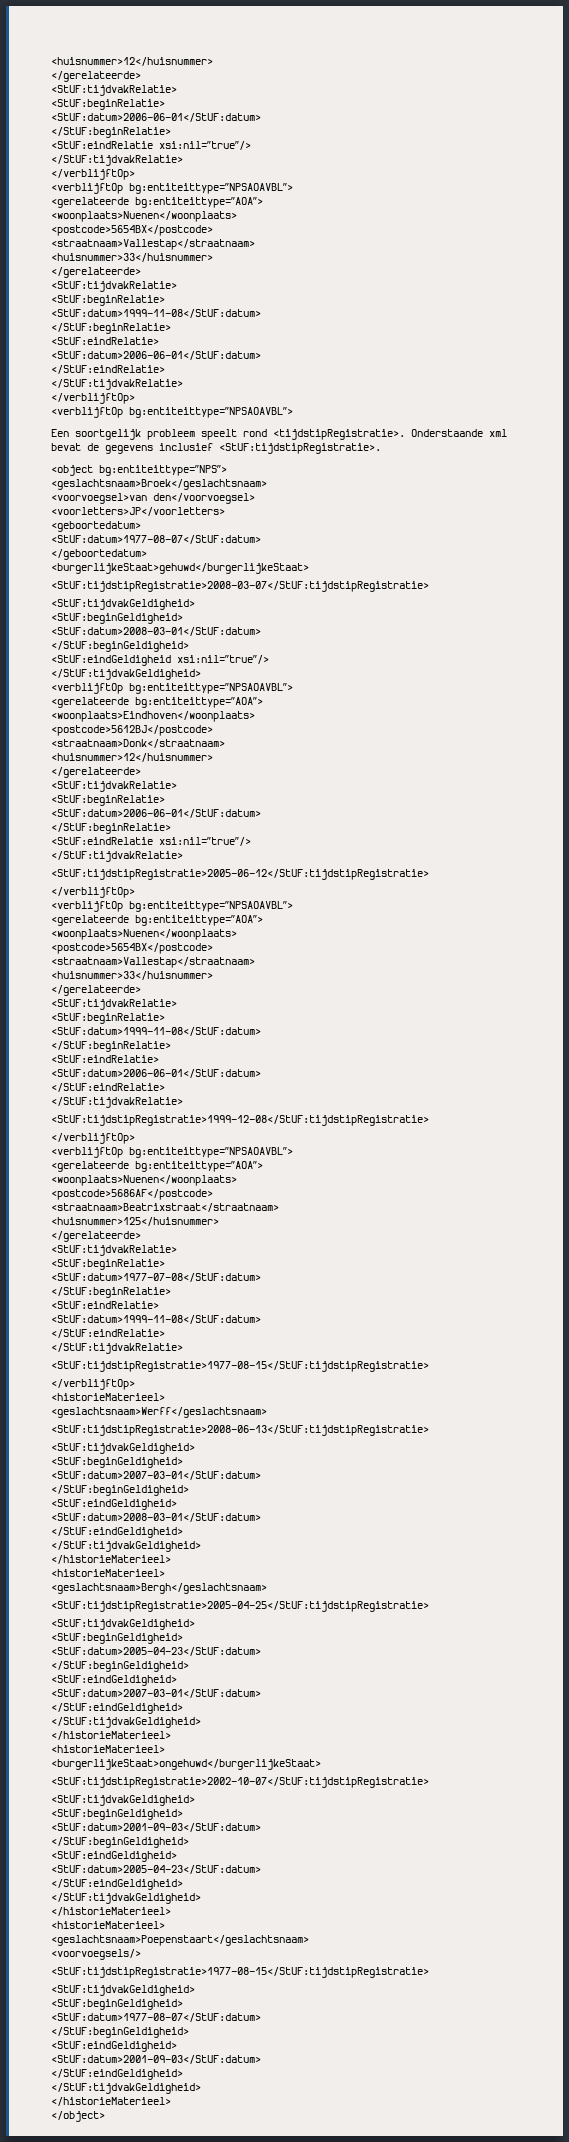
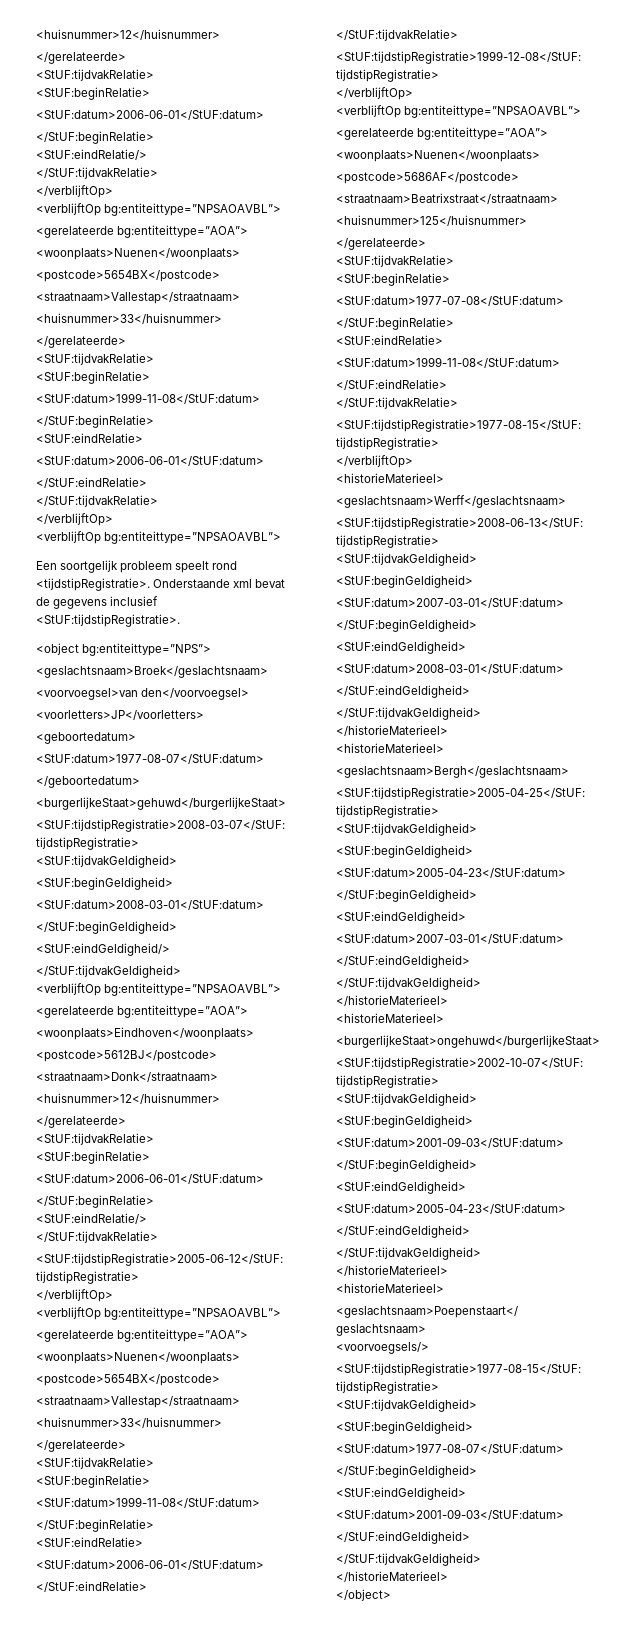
[51,57,213,66] [51,71,141,82] [51,85,177,96] [51,99,165,110] [51,113,261,122] [51,127,171,138] [51,141,251,150] <huisnummer>12</huisnummer> // </gerelateerde> // <StUF:tijdvakRelatie> // <StUF:beginRelatie> // <StUF:datum>2006-06-01</StUF:datum> // </StUF:beginRelatie> // <StUF:eindRelatie xsi:nil=”true”/> -> [36,29,220,41] [36,52,126,64] [36,69,154,81] [36,87,150,100] [36,110,264,121] [36,131,154,144] [36,149,147,161] <huisnummer>12</huisnummer> // </gerelateerde> // <StUF:tijdvakRelatie> // <StUF:beginRelatie> // <StUF:datum>2006-06-01</StUF:datum> // </StUF:beginRelatie> // <StUF:eindRelatie/>
[51,655,269,666] <StUF:eindGeldigheid xsi:nil=”true”/> -> [36,943,170,956] <StUF:eindGeldigheid/>
[51,837,251,846] <StUF:eindRelatie xsi:nil=”true”/> -> [36,1213,147,1225] <StUF:eindRelatie/>

